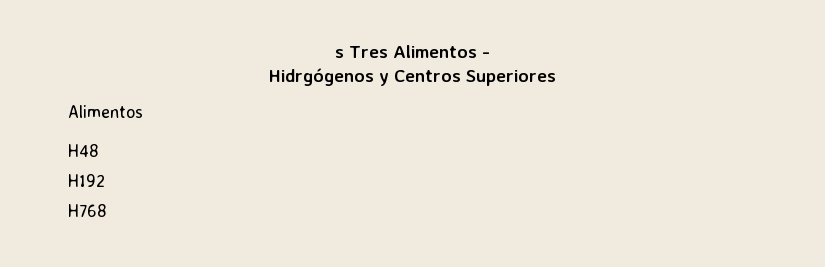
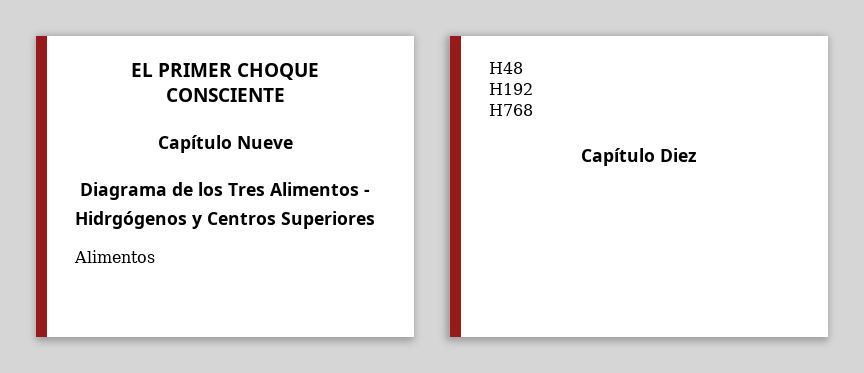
[335,49,345,58] s -> [130,63,320,80] [165,88,285,102] [157,135,293,153] [80,182,223,200] EL PRIMER CHOQUE CONSCIENTE // Capítulo Nueve // Diagrama de los
(107, 210) none -> [581,148,697,166] // Capítulo Diez

